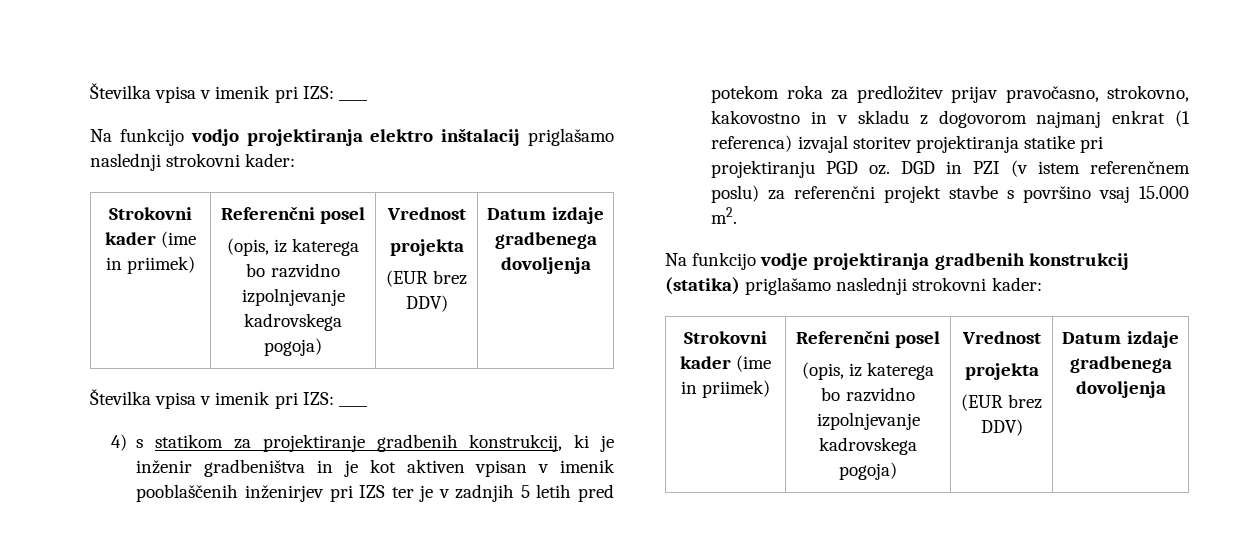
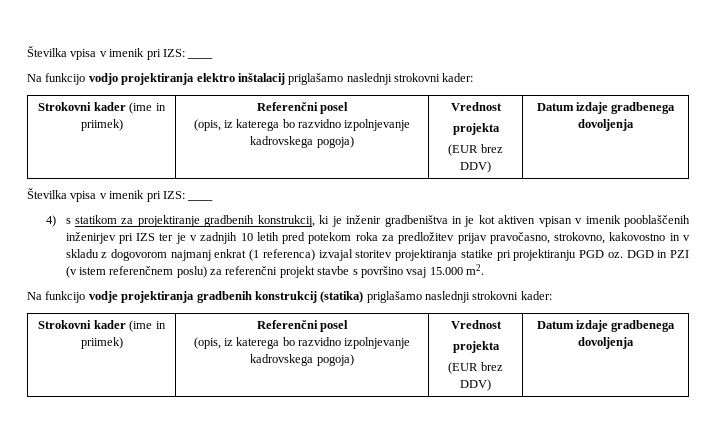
[520,485,530,498] 5 -> [240,233,253,241] 10

